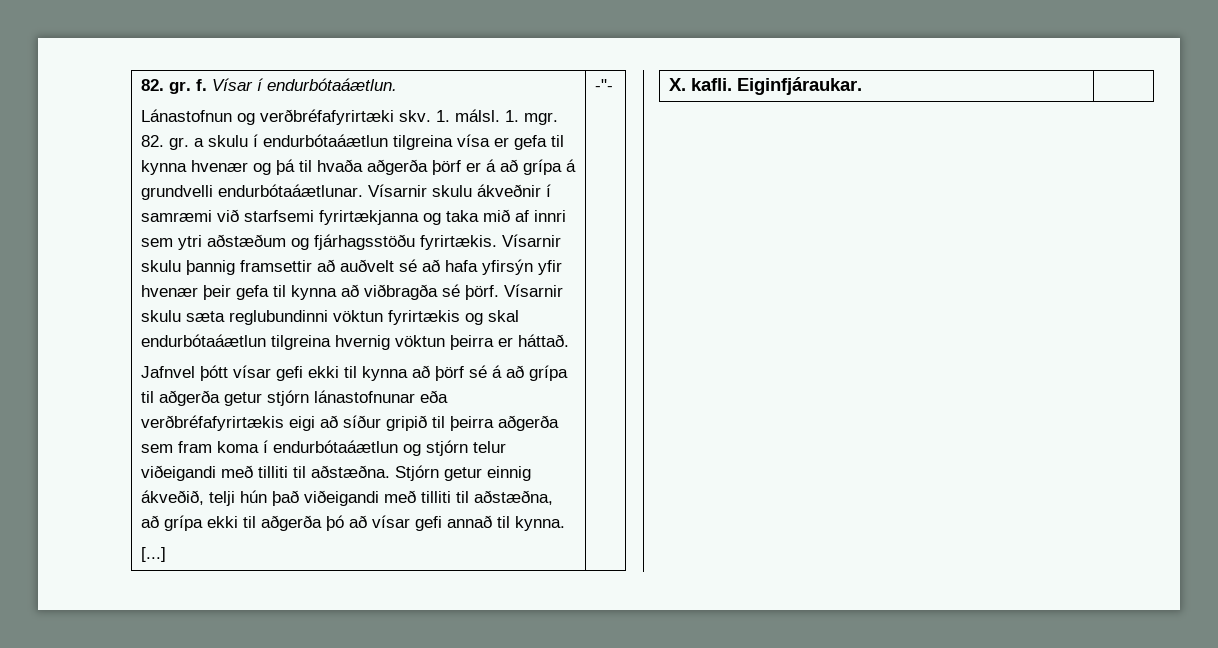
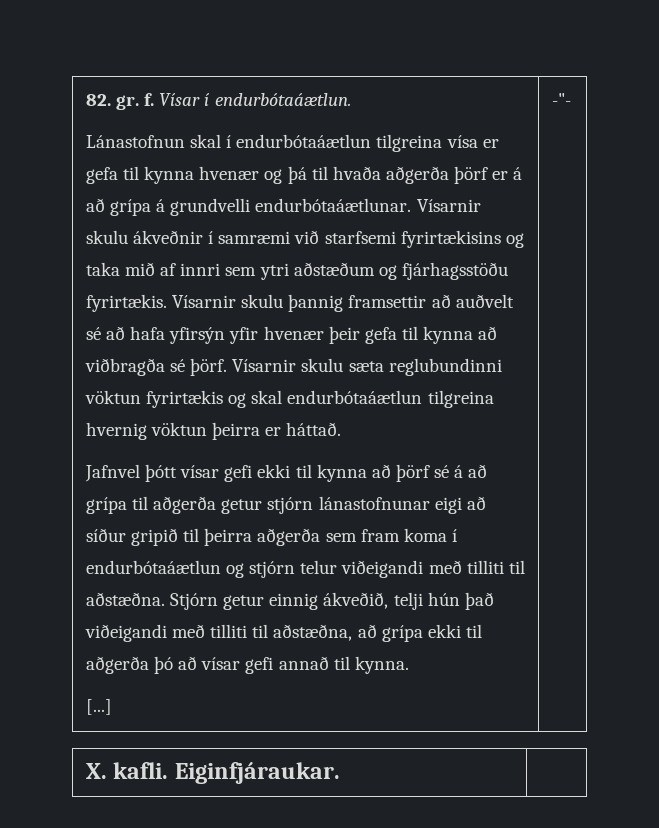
[237,109,559,125] [141,135,249,150] og verðbréfafyrirtæki skv. 1. málsl. 1. mgr. 82. gr. a skulu -> [190,134,222,148] skal
[319,210,420,225] fyrirtækjanna -> [400,230,501,248] fyrirtækisins
[420,390,449,403] [141,415,285,431] eða verðbréfafyrirtækis -> (430, 503) none

